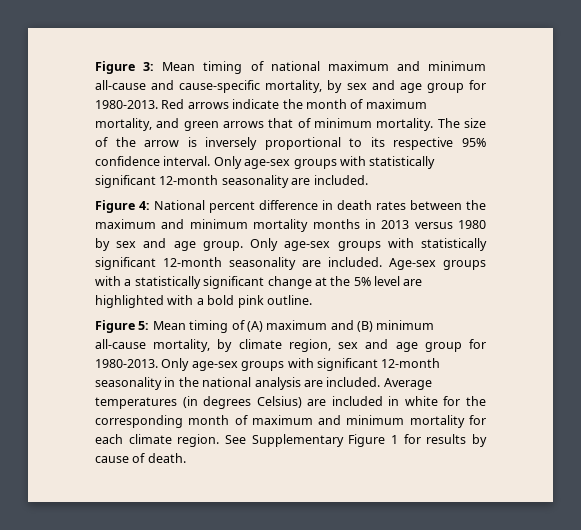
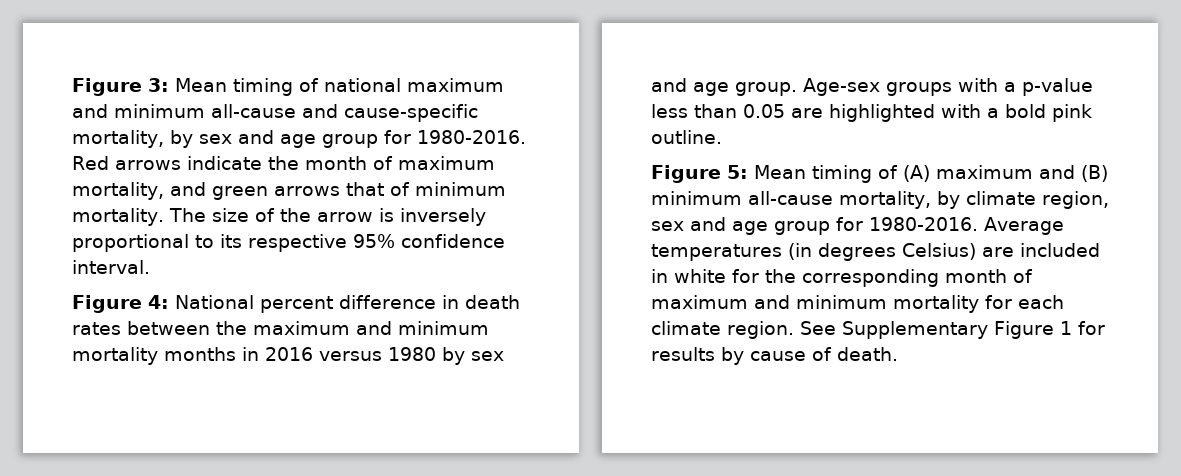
[95,100,158,109] 1980-2013. -> [417,130,526,144] 1980-2016.
[213,156,436,169] [95,175,368,188] Only age-sex groups with statistically significant 12-month seasonality are included. -> (150, 267) none
[381,220,410,229] 2013 -> [265,347,313,361] 2016
[250,238,488,251] [95,257,486,270] [95,276,400,289] Only age-sex groups with statistically significant 12-month seasonality are included. Age-sex groups with a statistically significant change at the 5% level -> [803,78,1093,96] [651,104,785,118] Age-sex groups with a p-value less than 0.05
[95,358,441,371] [95,377,381,390] 1980-2013. Only age-sex groups with significant 12-month seasonality in the national analysis are included. -> [869,217,978,231] 1980-2016.

